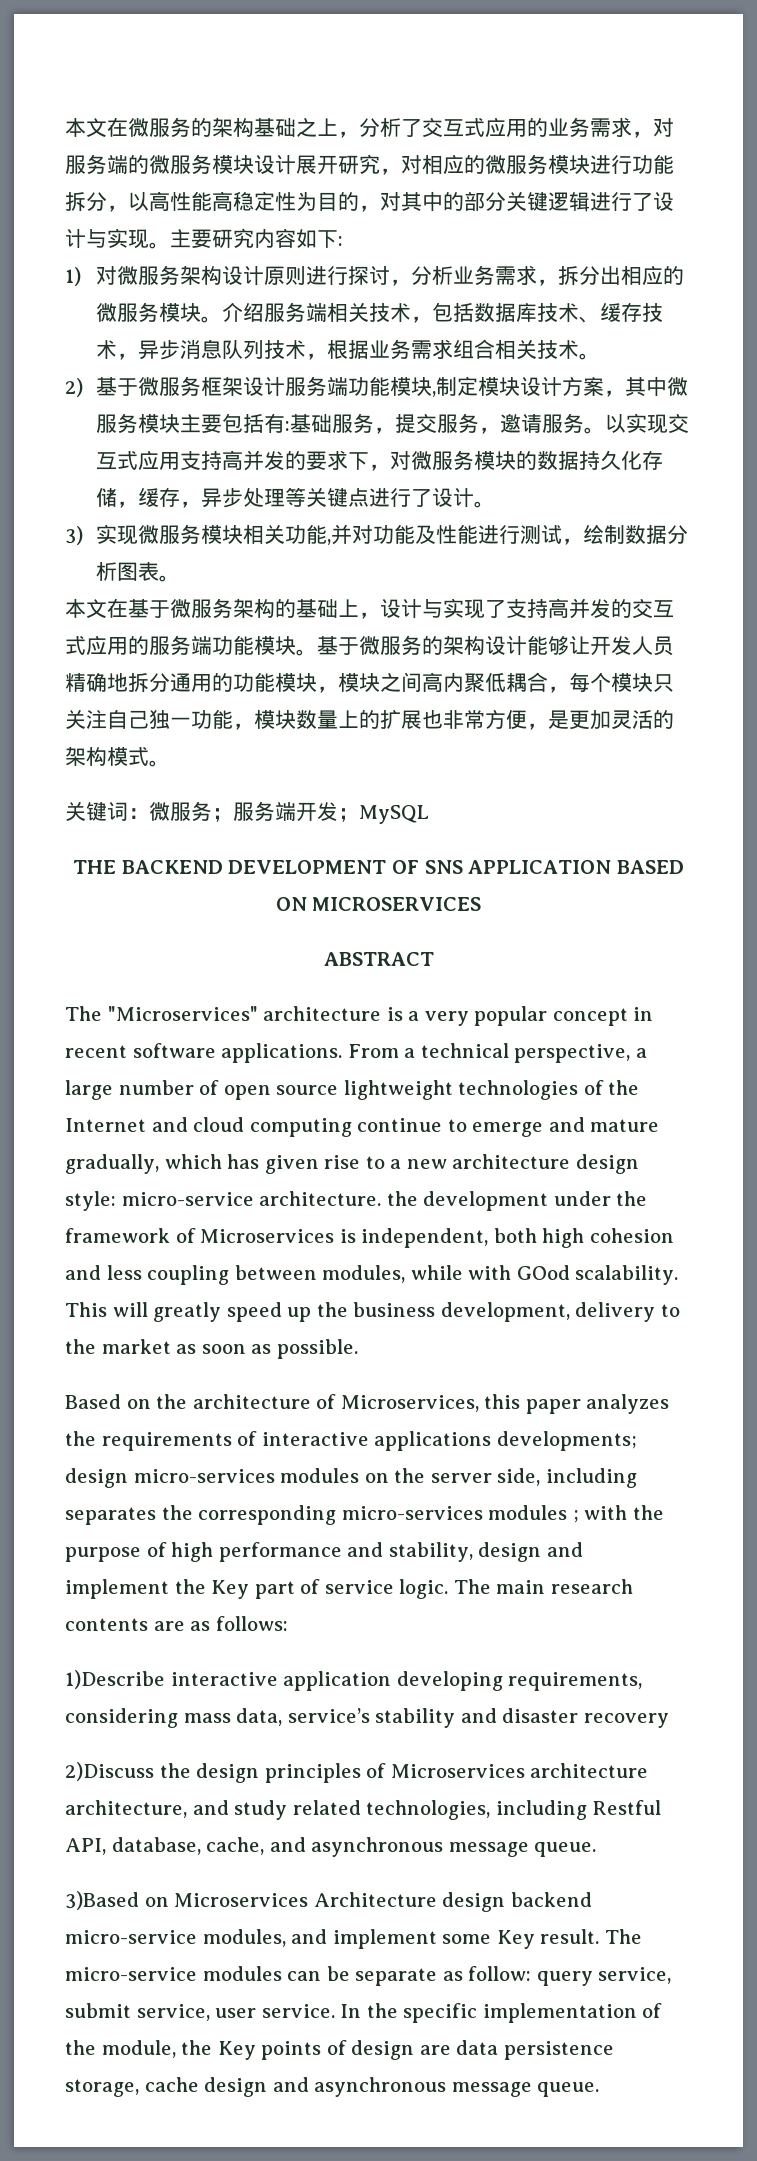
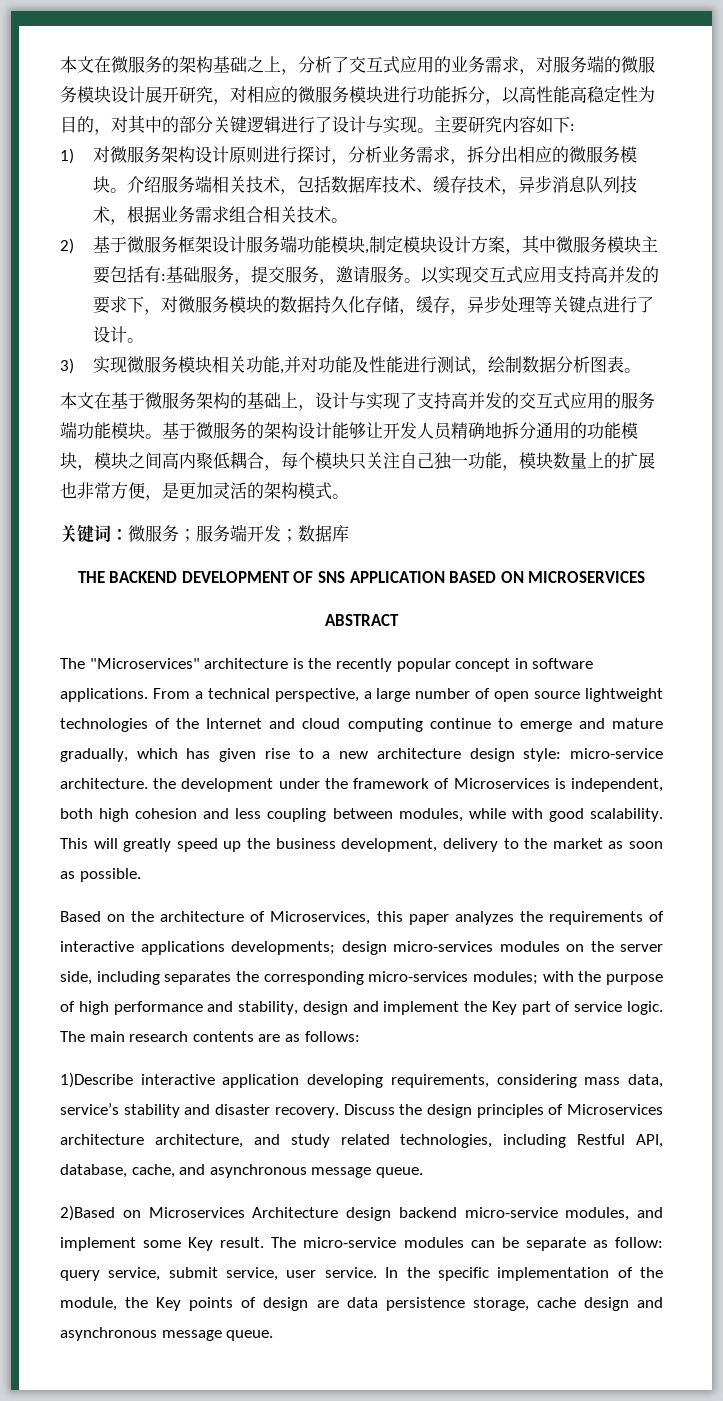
[359,805,429,824] MySQL -> [298,525,349,542] 数据库
[408,1011,469,1026] a very -> [308,658,392,672] the recently
[65,1045,127,1058] recent -> (528, 663) none
[516,1265,570,1280] GOod -> [548,808,584,822] good
[488,1505,579,1523] modules ; -> [473,971,538,985] modules;
[583,1713,669,1728] [65,1762,154,1781] recovery // 2)Discuss -> [274,1104,395,1118] recovery. Discuss
[65,1891,139,1910] 3)Based -> [60,1205,115,1221] 2)Based

